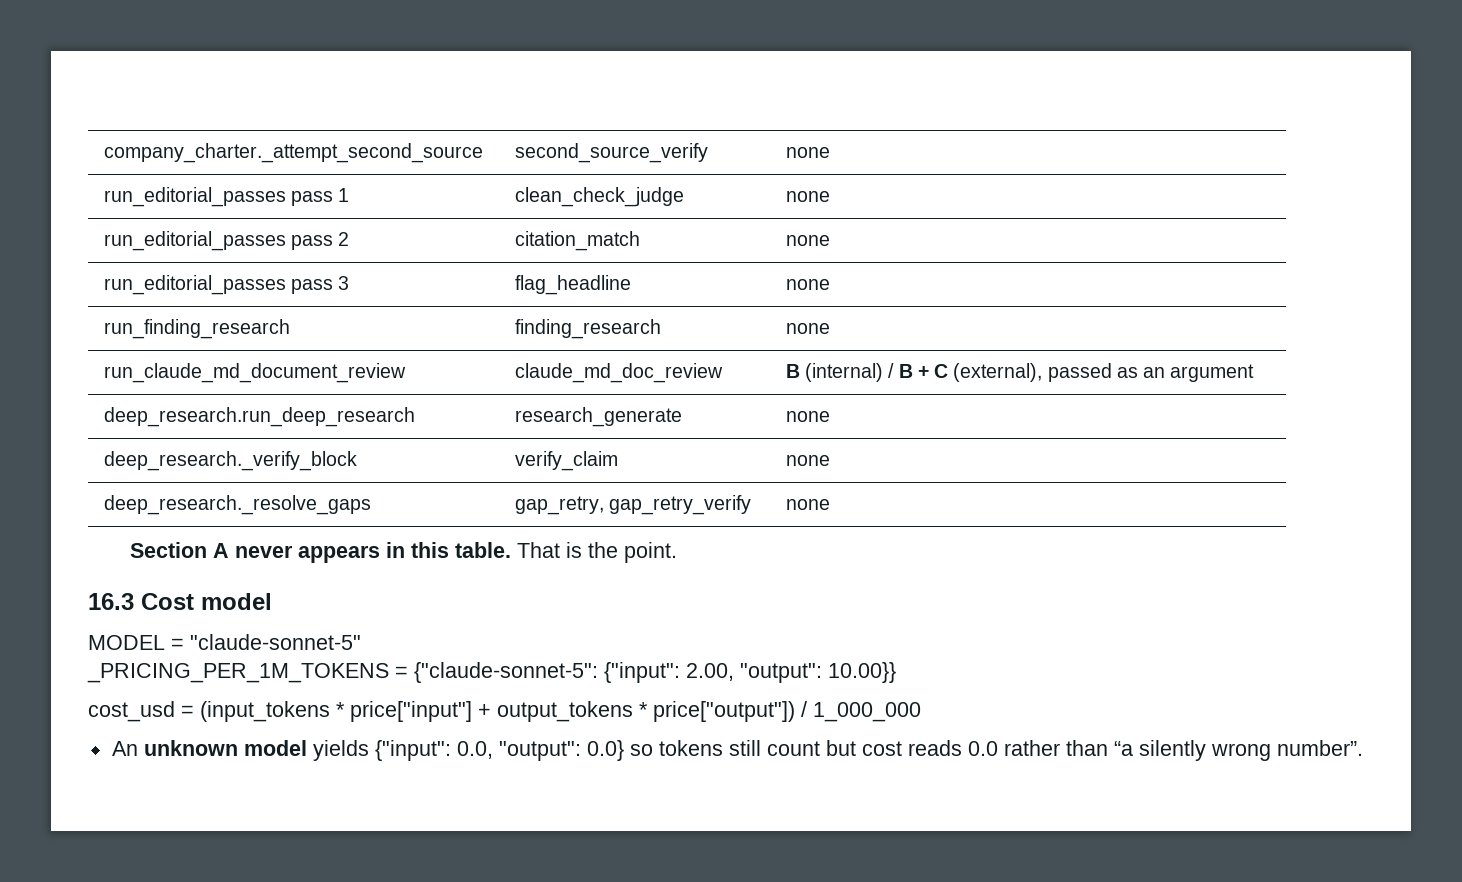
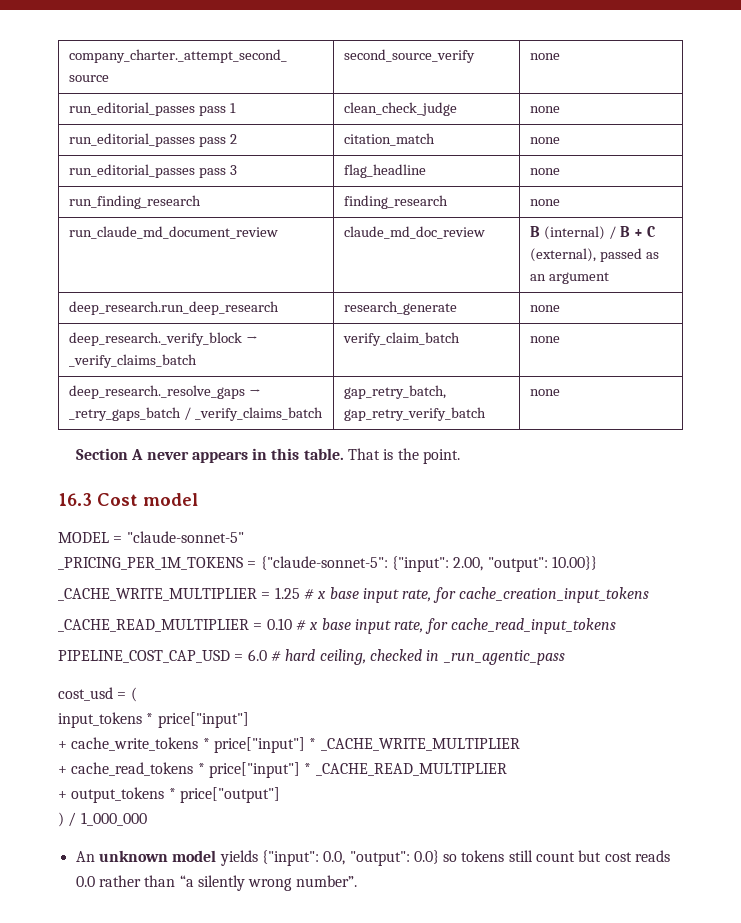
[514,451,618,471] | verify_claim -> [245,336,258,343] [68,354,197,368] [342,332,460,346] → _verify_claims_batch | verify_claim_batch
[514,495,752,515] | gap_retry, gap_retry_verify -> [248,389,261,396] [68,407,323,421] [343,385,446,399] [343,407,486,421] → _retry_gaps_batch / _verify_claims_batch | gap_retry_batch, gap_retry_verify_batch
(896, 672) none -> [58,587,649,603] [58,618,616,634] [58,649,565,665] // _CACHE_WRITE_MULTIPLIER = 1.25 # x base input rate, for cache_creation_input_tokens // _CACHE_READ_MULTIPLIER = 0.10 # x base input rate, for cache_read_input_tokens // PIPELINE_COST_CAP_USD = 6.0 # hard ceiling, checked in _run_agentic_pass
[200,701,472,722] (input_tokens * price["input"] -> [130,687,137,702] [58,712,249,728] [58,737,520,753] [58,762,507,778] ( // input_tokens * price["input"] // + cache_write_tokens * price["input"] * _CACHE_WRITE_MULTIPLIER // + cache_read_tokens * price["input"] * _CACHE_READ_MULTIPLIER //
[653,701,795,722] price["output"]) -> [179,787,280,803] [58,812,64,827] price["output"] // )

